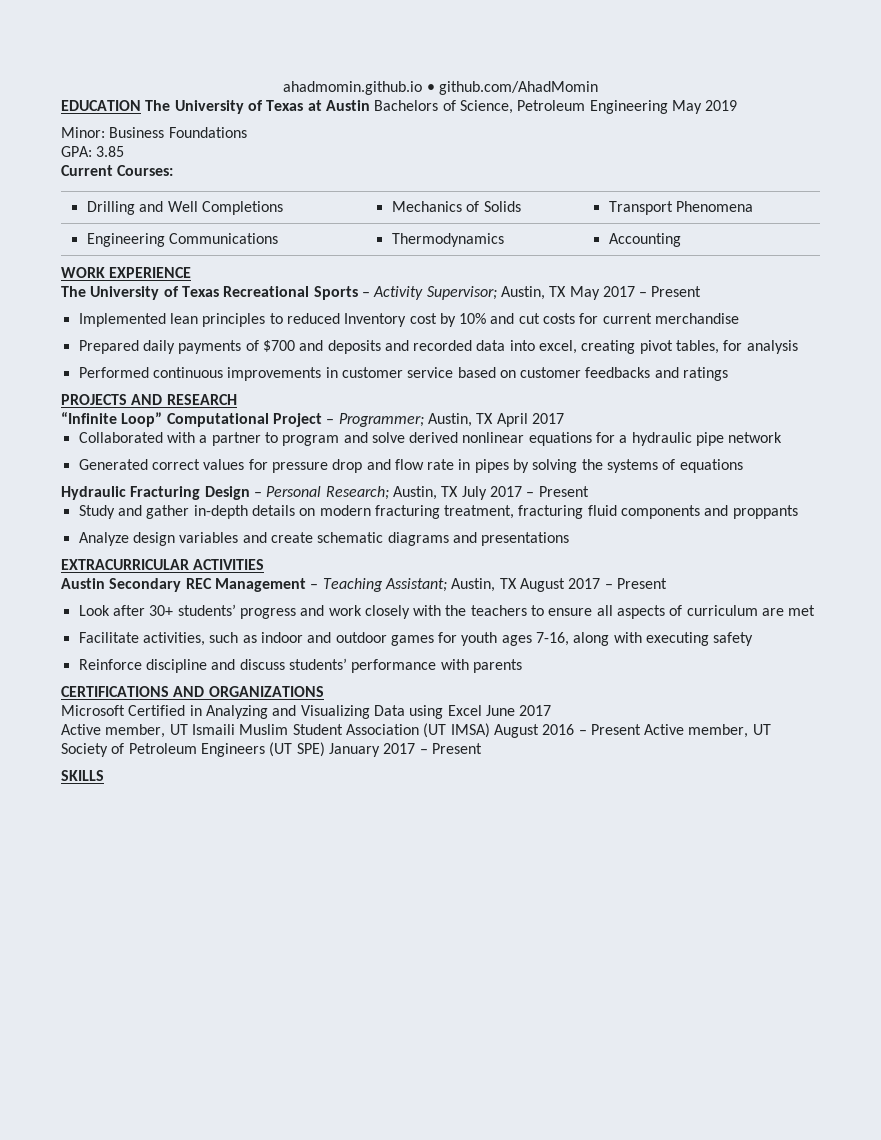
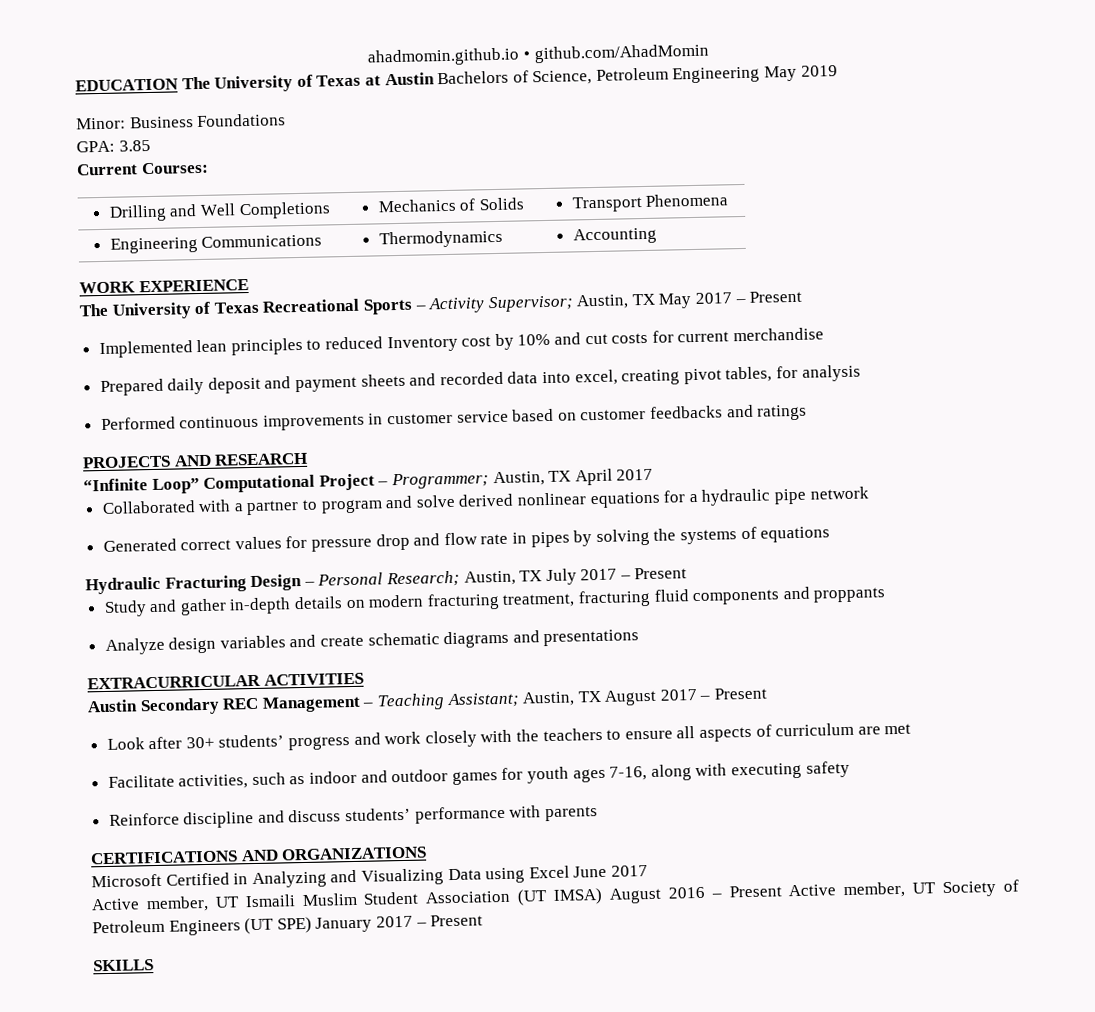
[178,340,381,354] payments of $700 and deposits -> [207,373,406,394] deposit and payment sheets

